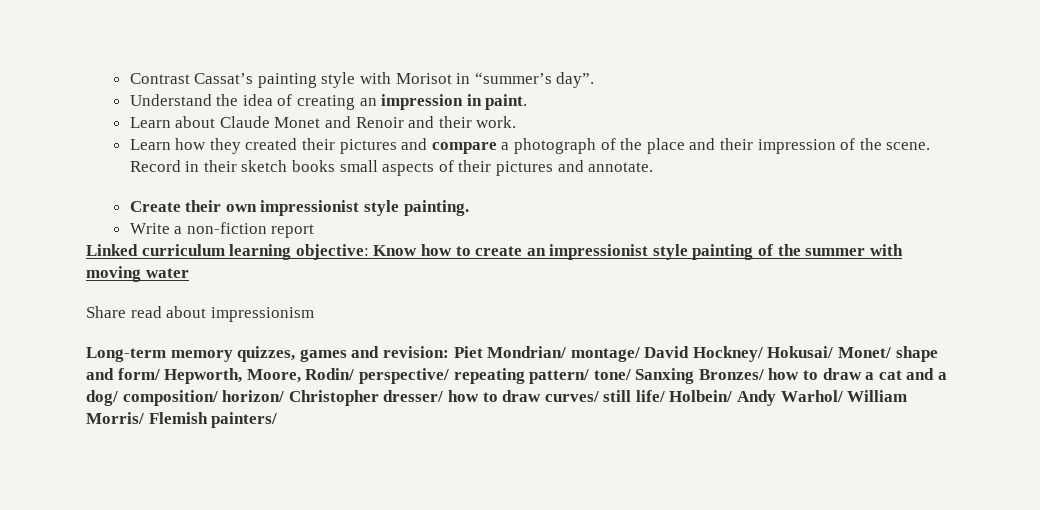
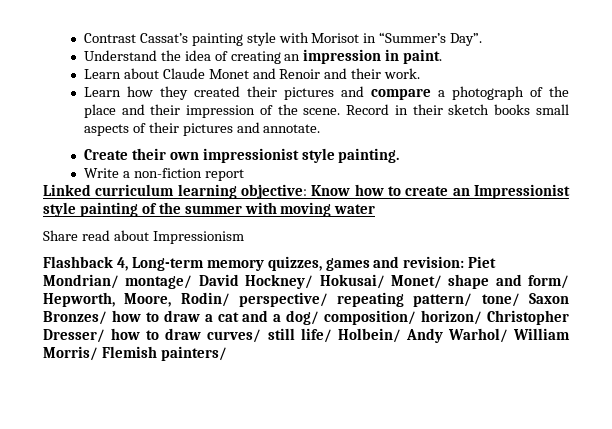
[474,72,595,88] “summer’s day”. -> [379,32,483,46] “Summer’s Day”.
[549,244,649,260] impressionist -> [473,184,570,199] Impressionist
[210,307,314,322] impressionism // -> [152,231,244,244] [43,256,128,271] Impressionism // Flashback 4,
[635,368,695,384] Sanxing -> [529,293,569,304] Saxon
[383,390,444,402] dresser/ -> [43,329,105,343] Dresser/

